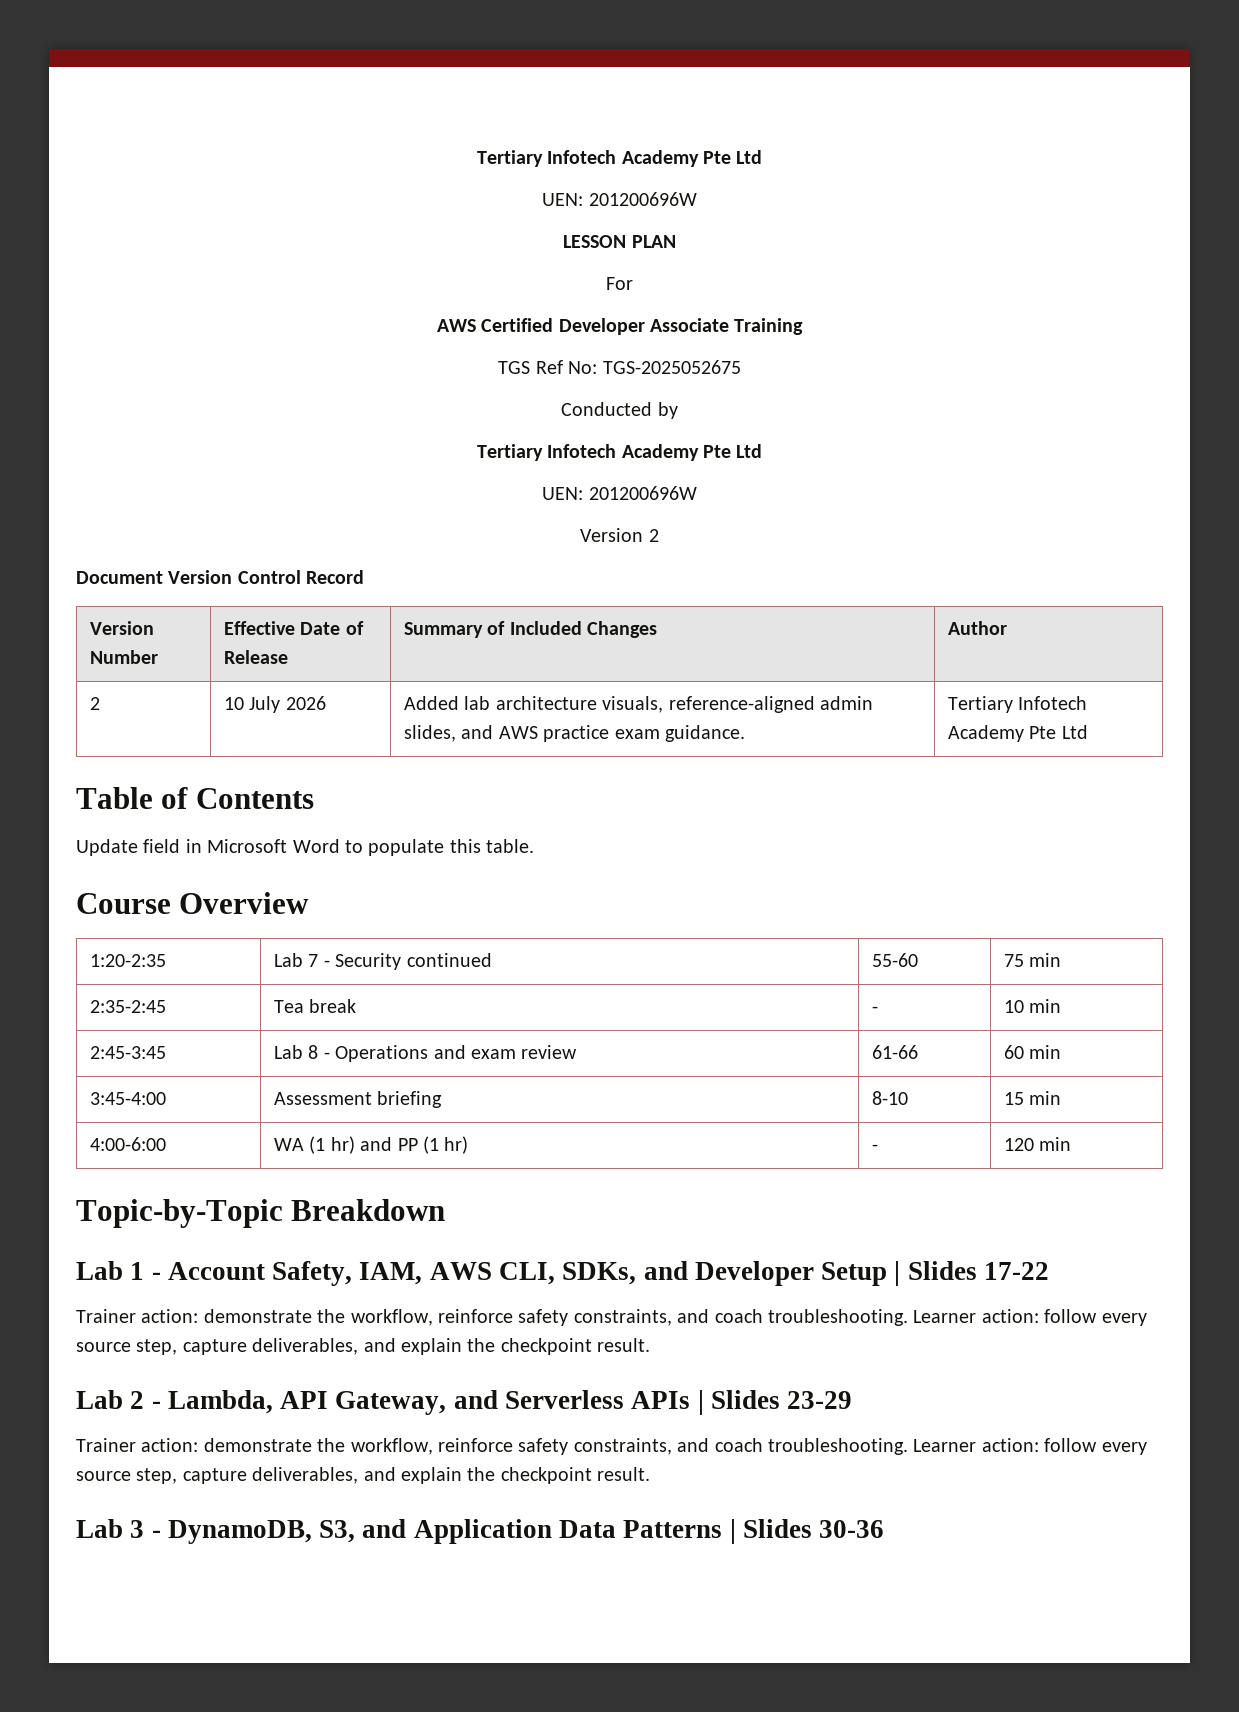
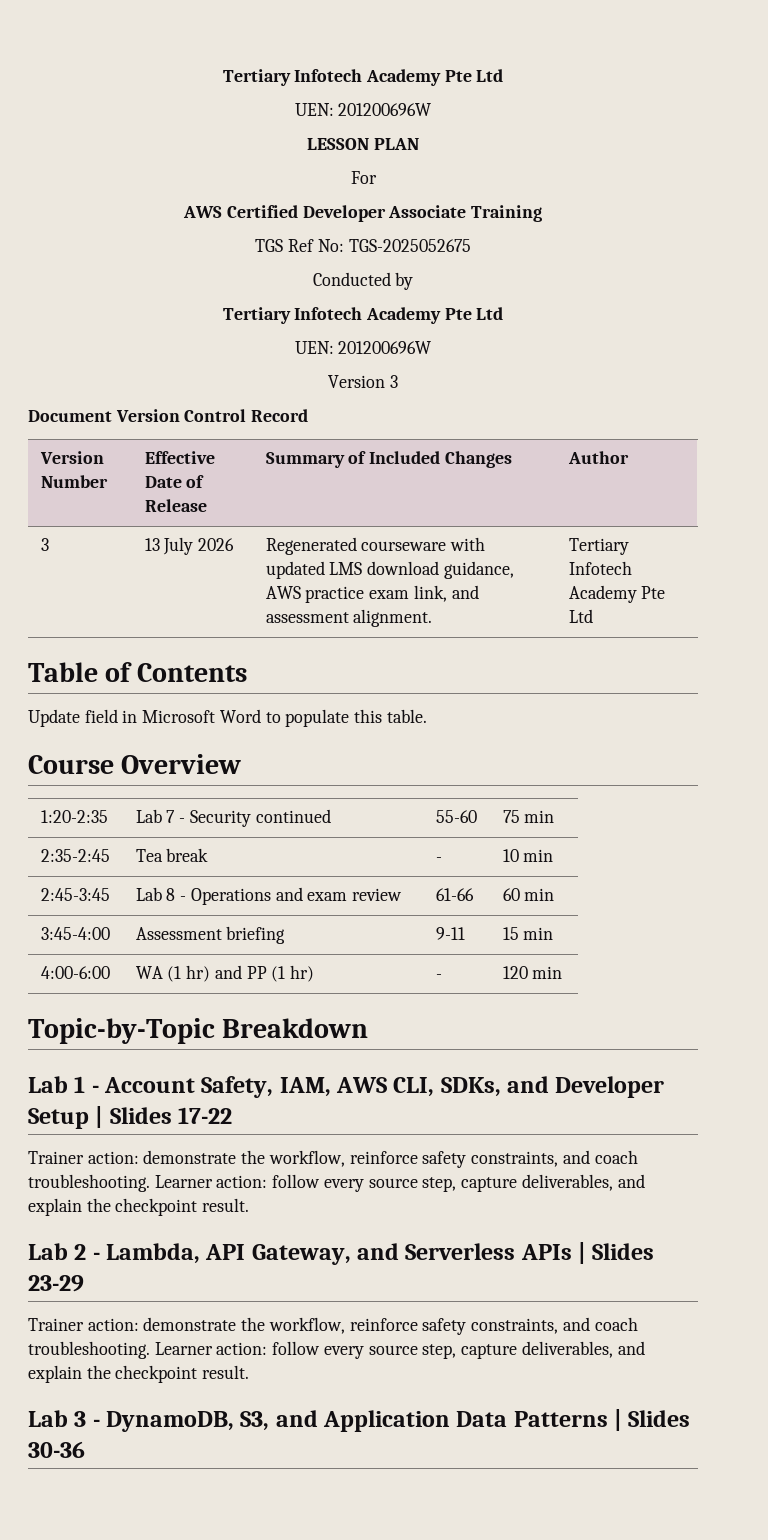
[648,529,659,542] 2 -> [389,375,398,388] 3
[90,697,101,710] [224,697,245,710] 2 | 10 -> [40,538,49,551] [144,538,160,551] 3 | 13
[404,696,874,713] [404,725,746,742] Added lab architecture visuals, reference-aligned admin slides, and AWS practice exam guidance. -> [265,537,486,555] [265,561,514,579] [265,585,479,603] [265,609,433,627] Regenerated courseware with updated LMS download guidance, AWS practice exam link, and assessment alignment.
[872,1091,909,1105] 8-10 -> [435,927,465,940] 9-11

